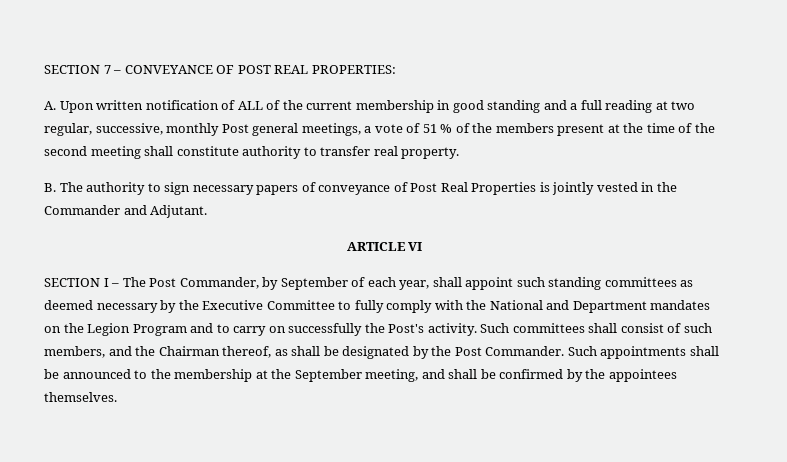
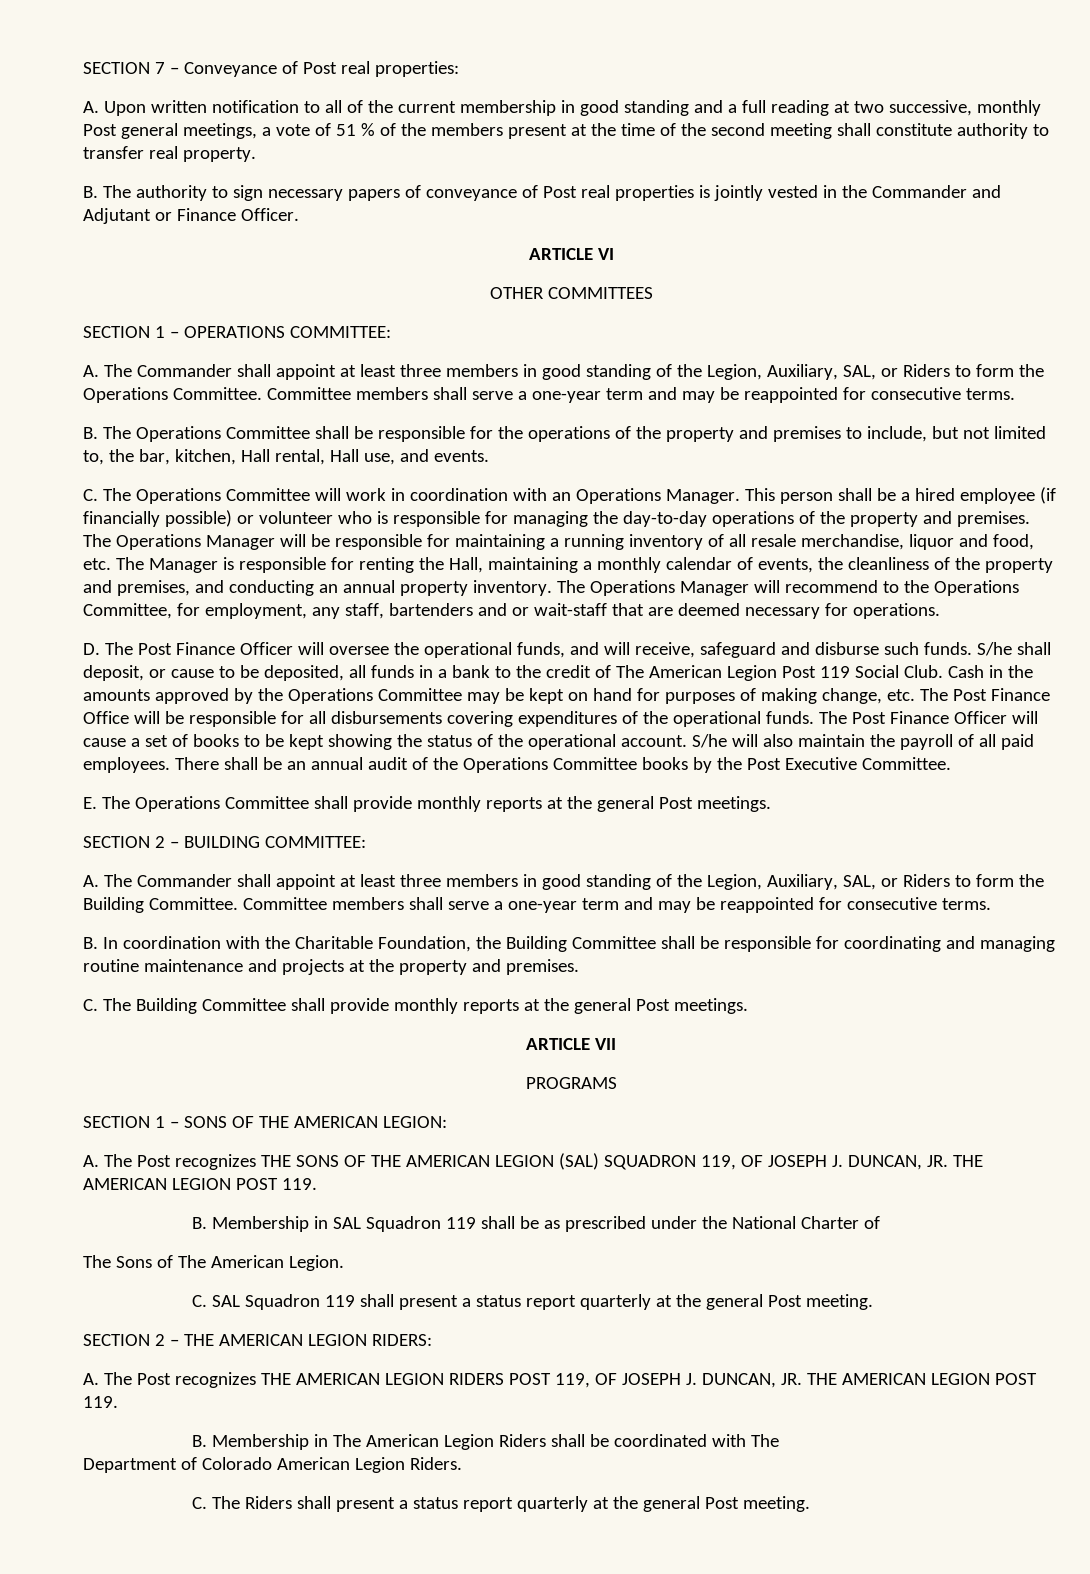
[124,65,396,74] CONVEYANCE OF POST REAL PROPERTIES: -> [183,61,459,77] Conveyance of Post real properties:
[221,100,263,110] of ALL -> [303,100,342,113] to all
[44,123,92,136] regular, -> (884, 107) none
[440,182,537,195] Real Properties -> [580,185,694,201] real properties
[150,205,208,218] Adjutant. -> [83,208,299,224] Adjutant or Finance Officer.
[44,277,694,290] [44,300,711,313] [44,323,712,336] [44,346,719,359] [44,369,677,382] [44,392,117,402] // SECTION I – The Post Commander, by September of each year, shall appoint such standing committees as deemed necessary by the Executive Committee to fully comply with the National and Department mandates on the Legion Program and to carry on successfully the Post's activity. Such committees shall consist of such members, and the Chairman thereof, as shall be designated by the Post Commander. Such appointments shall be announced to the membership at the September meeting, and shall be confirmed by the appointees themselves. -> [489,287,653,299] [83,326,391,338] [83,364,1044,380] [83,387,1015,403] [83,426,1046,442] [83,449,489,465] [83,487,1056,504] [83,510,1030,527] [83,534,1034,550] [83,557,1053,573] [83,580,1019,596] [83,603,940,619] [83,642,1051,658] [83,665,1033,681] [83,688,1050,704] [83,711,1038,727] [83,734,1034,750] [83,757,951,773] [83,796,771,812] [83,836,366,848] [83,874,1044,890] [83,897,991,913] [83,936,1055,952] [83,959,579,975] [83,998,748,1014] [526,1038,616,1050] [525,1077,617,1089] [83,1116,447,1128] [83,1153,983,1170] [83,1178,317,1190] [191,1216,880,1232] [83,1255,344,1271] [191,1294,873,1310] [83,1334,432,1346] [83,1372,1037,1388] [83,1396,118,1408] [191,1434,779,1450] [83,1457,462,1473] [191,1496,810,1512] // OTHER COMMITTEES // SECTION 1 – OPERATIONS COMMITTEE: // A. The Commander shall appoint at least three members in good standing of the Legion, Auxiliary, SAL, or Riders to form the Operations Committee. Committee members shall serve a one-year term and may be reappointed for consecutive terms. // B. The Operations Committee shall be responsible for the operations of the property and premises to include, but not limited to, the bar, kitchen, Hall rental, Hall use, and events. // C. The Operations Committee will work in coordination with an Operations Manager. This person shall be a hired employee (if financially possible) or volunteer who is responsible for managing the day-to-day operations of the property and premises. The Operations Manager will be responsible for maintaining a running inventory of all resale merchandise, liquor and food, etc. The Manager is responsible for renting the Hall, maintaining a monthly calendar of events, the cleanliness of the property and premises, and conducting an annual property inventory. The Operations Manager will recommend to the Operations Committee, for employment, any staff, bartenders and or wait-staff that are deemed necessary for operations. // D. The Post Finance Officer will oversee the operational funds, and will receive, safeguard and disburse such funds. S/he shall deposit, or cause to be deposited, all funds in a bank to the credit of The American Legion Post 119 Social Club. Cash in the amounts approved by the Operations Committee may be kept on hand for purposes of making change, etc. The Post Finance Office will be responsible for all disbursements covering expenditures of the operational funds. The Post Finance Officer will cause a set of books to be kept showing the status of the operational account. S/he will also maintain the payroll of all paid employees. There shall be an annual audit of the Operations Committee books by the Post Executive Committee. // E. The Operations Committee shall provide monthly reports at the general Post meetings. // SECTION 2 – BUILDING COMMITTEE: // A. The Commander shall appoint at least three members in good standing of the Legion, Auxiliary, SAL, or Riders to form the Building Committee. Committee members shall serve a one-year term and may be reappointed for consecutive terms. // B. In coordination with the Charitable Foundation, the Building Committee shall be responsible for coordinating and managing routine maintenance and projects at the property and premises. // C. The Building Committee shall provide monthly reports at the general Post meetings. // ARTICLE VII // PROGRAMS // SECTION 1 – SONS OF THE AMERICAN LEGION: // A. The Post recognizes THE SONS OF THE AMERICAN LEGION (SAL) SQUADRON 119, OF JOSEPH J. DUNCAN, JR. THE AMERICAN LEGION POST 119. // B. Membership in SAL Squadron 119 shall be as prescribed under the National Charter of // The Sons of The American Legion. // C. SAL Squadron 119 shall present a status report quarterly at the general Post meeting. // SECTION 2 – THE AMERICAN LEGION RIDERS: // A. The Post recognizes THE AMERICAN LEGION RIDERS POST 119, OF JOSEPH J. DUNCAN, JR. THE AMERICAN LEGION POST 119. // B. Membership in The American Legion Riders shall be coordinated with The // Department of Colorado American Legion Riders. // C. The Riders shall present a status report quarterly at the general Post meeting.

